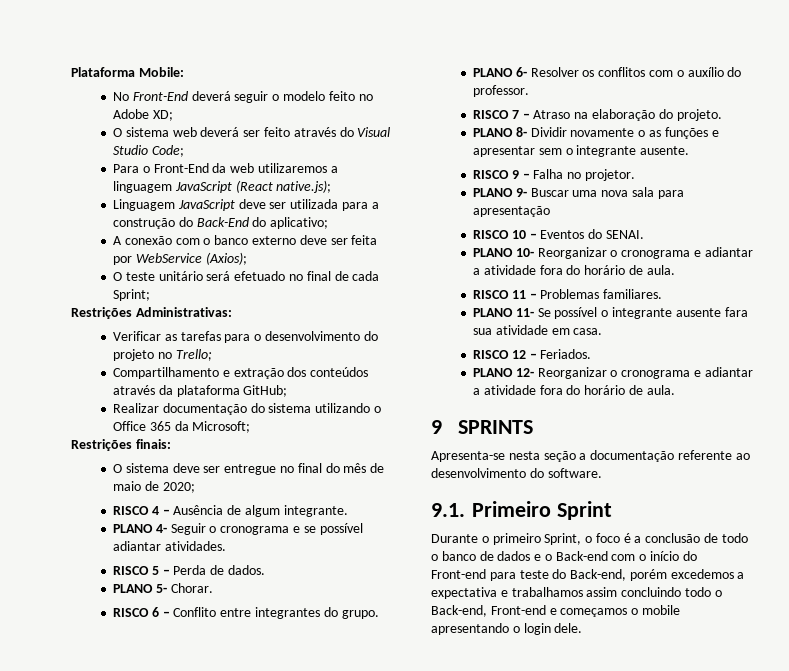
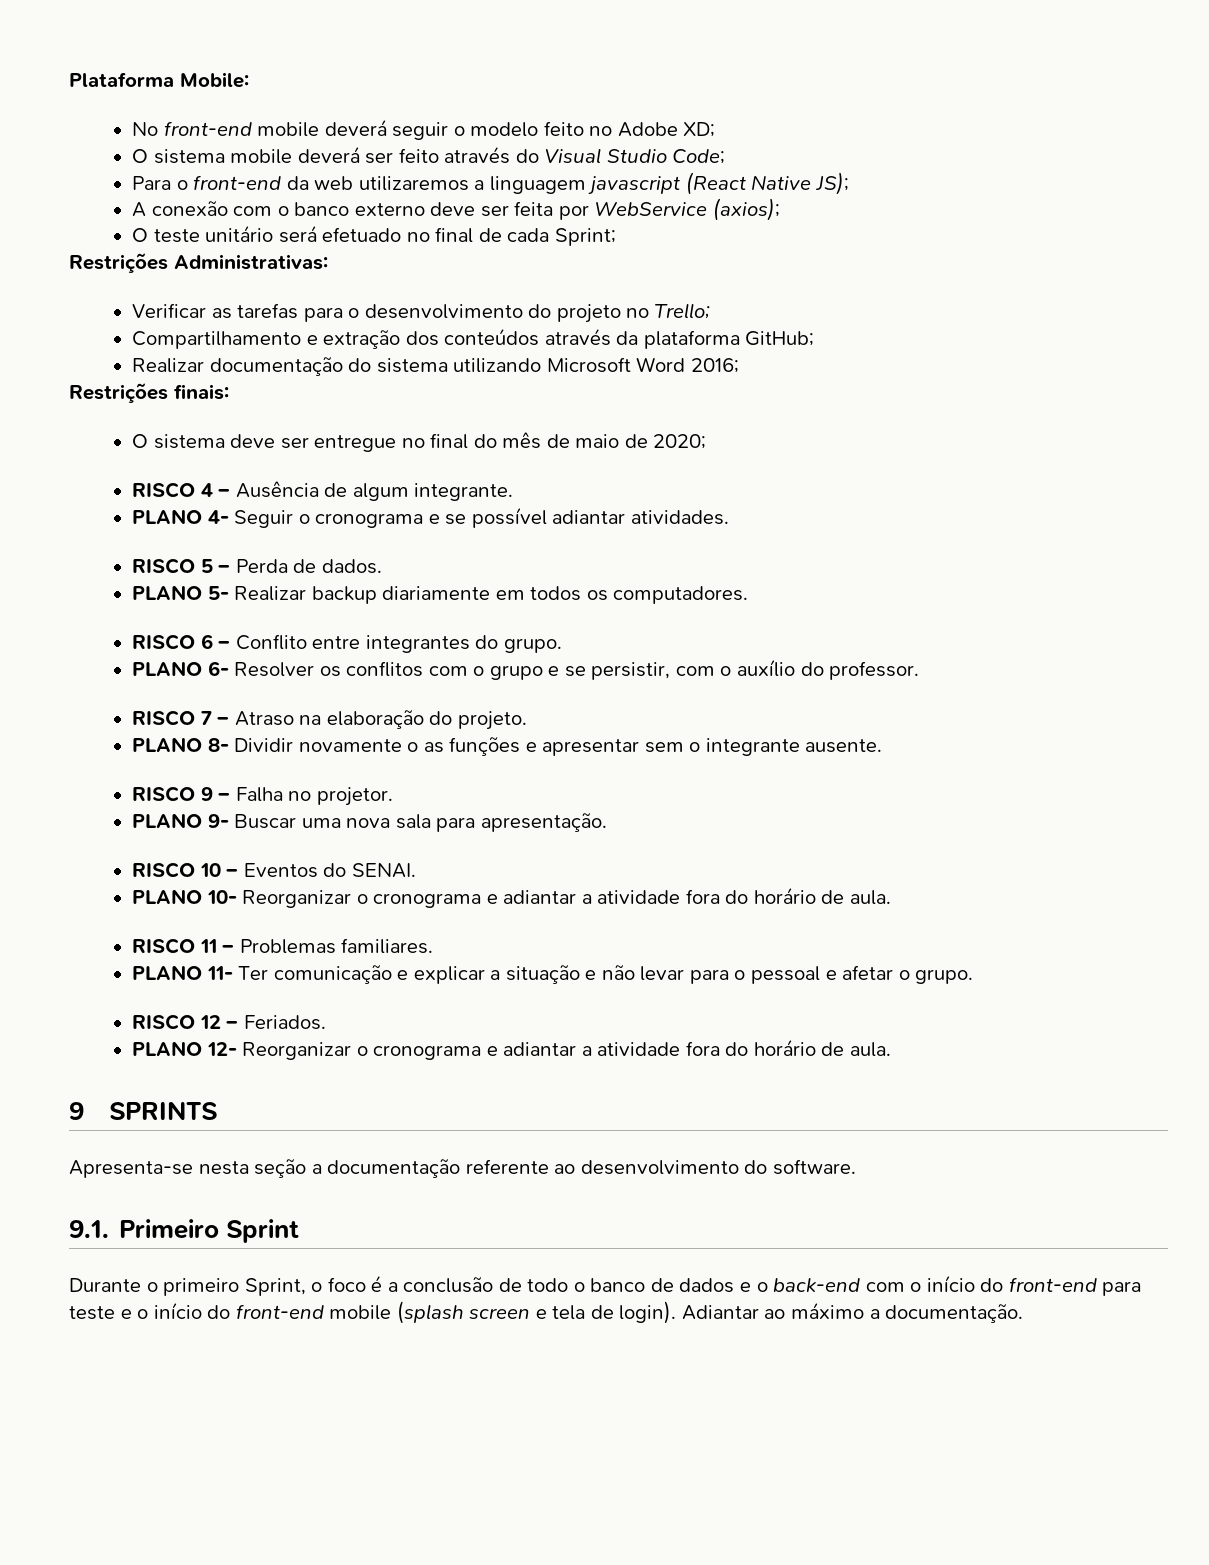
[132,91,188,101] Front-End -> [163,121,320,137] front-end mobile
[172,127,197,137] web -> [230,149,293,164] mobile
[153,163,209,173] Front-End -> [193,175,282,190] front-end
[174,180,332,193] [113,199,379,211] [113,217,329,229] JavaScript (React native.js); // Linguagem JavaScript deve ser utilizada para a construção do Back-End do aplicativo; -> [588,172,849,195] javascript (React Native JS);
[205,252,247,265] (Axios); -> [712,198,780,221] (axios);
[374,406,382,413] [113,421,251,433] o Office 365 da Microsoft; -> [546,357,739,373] Microsoft Word 2016;
[170,583,213,593] Chorar. -> [234,586,749,604] Realizar backup diariamente em todos os computadores.
(684, 73) none -> [489,662,732,680] grupo e se persistir, com o
[473,206,551,217] apresentação -> [480,813,607,832] apresentação.
[537,307,748,319] [473,325,603,335] Se possível o integrante ausente fara sua atividade em casa. -> [238,965,974,984] Ter comunicação e explicar a situação e não levar para o pessoal e afetar o grupo.
[555,551,608,561] Back-end -> [773,1278,861,1292] back-end
[431,569,486,579] Front-end -> [1008,1277,1097,1292] front-end
[552,569,745,581] [431,587,722,599] [431,605,680,617] [431,623,583,635] do Back-end, porém excedemos a expectativa e trabalhamos assim concluindo todo o Back-end, Front-end e começamos o mobile apresentando o login dele. -> [120,1301,1024,1324] e o início do front-end mobile (splash screen e tela de login). Adiantar ao máximo a documentação.

